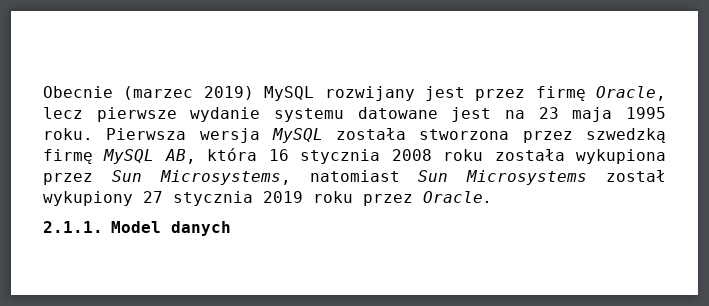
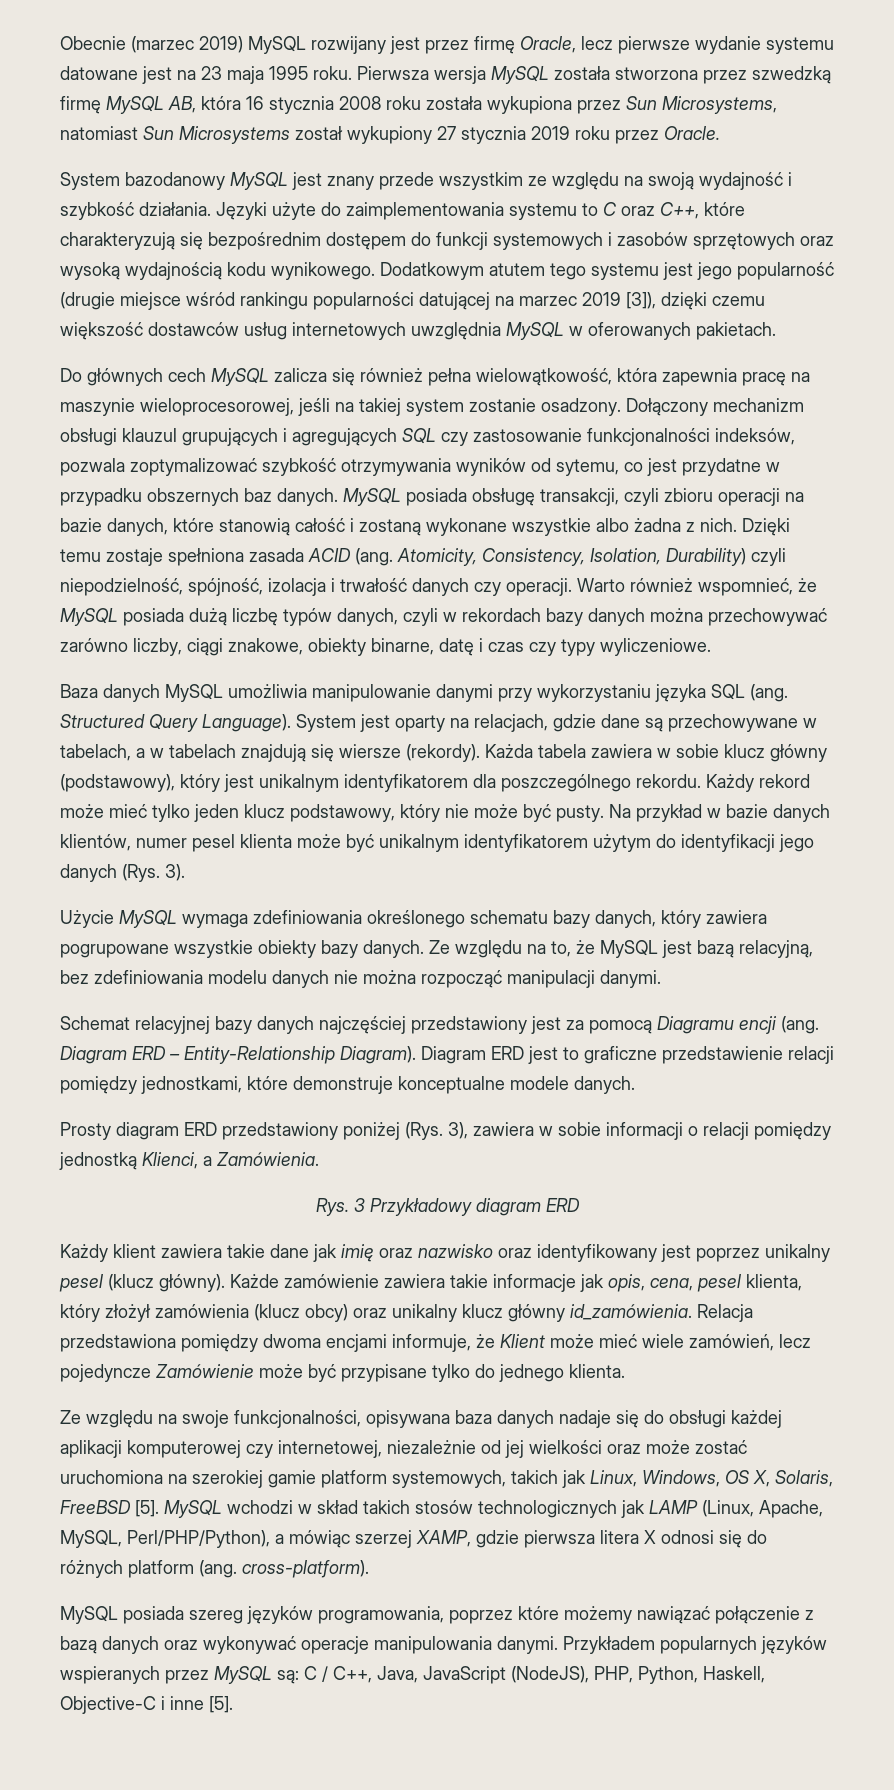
[43,221,231,236] 2.1.1. Model danych -> [60,172,792,190] [60,202,745,220] [60,232,834,250] [60,262,834,280] [60,292,765,310] [60,322,776,340] [60,368,810,386] [60,398,804,416] [60,428,795,446] [60,458,780,476] [60,488,804,506] [60,518,790,536] [60,548,786,566] [60,578,817,596] [60,608,827,626] [60,638,711,656] [60,684,788,702] [60,714,817,732] [60,744,827,762] [60,774,810,792] [60,804,830,822] [60,834,814,852] [60,864,185,882] [60,910,767,928] [60,940,813,958] [60,970,661,988] [60,1016,819,1034] [60,1046,834,1064] [60,1076,635,1094] [60,1122,831,1140] [59,1152,319,1170] [315,1198,580,1216] [60,1244,830,1262] [59,1274,802,1292] [60,1304,753,1322] [60,1334,811,1352] [60,1364,625,1382] [60,1410,782,1428] [60,1440,747,1458] [60,1470,833,1488] [60,1500,823,1518] [60,1530,767,1548] [60,1560,369,1578] [60,1606,814,1624] [60,1636,827,1654] [60,1666,765,1684] [60,1696,233,1714] System bazodanowy MySQL jest znany przede wszystkim ze względu na swoją wydajność i szybkość działania. Języki użyte do zaimplementowania systemu to C oraz C++, które charakteryzują się bezpośrednim dostępem do funkcji systemowych i zasobów sprzętowych oraz wysoką wydajnością kodu wynikowego. Dodatkowym atutem tego systemu jest jego popularność (drugie miejsce wśród rankingu popularności datującej na marzec 2019 [3]), dzięki czemu większość dostawców usług internetowych uwzględnia MySQL w oferowanych pakietach. // Do głównych cech MySQL zalicza się również pełna wielowątkowość, która zapewnia pracę na maszynie wieloprocesorowej, jeśli na takiej system zostanie osadzony. Dołączony mechanizm obsługi klauzul grupujących i agregujących SQL czy zastosowanie funkcjonalności indeksów, pozwala zoptymalizować szybkość otrzymywania wyników od sytemu, co jest przydatne w przypadku obszernych baz danych. MySQL posiada obsługę transakcji, czyli zbioru operacji na bazie danych, które stanowią całość i zostaną wykonane wszystkie albo żadna z nich. Dzięki temu zostaje spełniona zasada ACID (ang. Atomicity, Consistency, Isolation, Durability) czyli niepodzielność, spójność, izolacja i trwałość danych czy operacji. Warto również wspomnieć, że MySQL posiada dużą liczbę typów danych, czyli w rekordach bazy danych można przechowywać zarówno liczby, ciągi znakowe, obiekty binarne, datę i czas czy typy wyliczeniowe. // Baza danych MySQL umożliwia manipulowanie danymi przy wykorzystaniu języka SQL (ang. Structured Query Language). System jest oparty na relacjach, gdzie dane są przechowywane w tabelach, a w tabelach znajdują się wiersze (rekordy). Każda tabela zawiera w sobie klucz główny (podstawowy), który jest unikalnym identyfikatorem dla poszczególnego rekordu. Każdy rekord może mieć tylko jeden klucz podstawowy, który nie może być pusty. Na przykład w bazie danych klientów, numer pesel klienta może być unikalnym identyfikatorem użytym do identyfikacji jego danych (Rys. 3). // Użycie MySQL wymaga zdefiniowania określonego schematu bazy danych, który zawiera pogrupowane wszystkie obiekty bazy danych. Ze względu na to, że MySQL jest bazą relacyjną, bez zdefiniowania modelu danych nie można rozpocząć manipulacji danymi. // Schemat relacyjnej bazy danych najczęściej przedstawiony jest za pomocą Diagramu encji (ang. Diagram ERD – Entity-Relationship Diagram). Diagram ERD jest to graficzne przedstawienie relacji pomiędzy jednostkami, które demonstruje konceptualne modele danych. // Prosty diagram ERD przedstawiony poniżej (Rys. 3), zawiera w sobie informacji o relacji pomiędzy jednostką Klienci, a Zamówienia. // Rys. 3 Przykładowy diagram ERD // Każdy klient zawiera takie dane jak imię oraz nazwisko oraz identyfikowany jest poprzez unikalny pesel (klucz główny). Każde zamówienie zawiera takie informacje jak opis, cena, pesel klienta, który złożył zamówienia (klucz obcy) oraz unikalny klucz główny id_zamówienia. Relacja przedstawiona pomiędzy dwoma encjami informuje, że Klient może mieć wiele zamówień, lecz pojedyncze Zamówienie może być przypisane tylko do jednego klienta. // Ze względu na swoje funkcjonalności, opisywana baza danych nadaje się do obsługi każdej aplikacji komputerowej czy internetowej, niezależnie od jej wielkości oraz może zostać uruchomiona na szerokiej gamie platform systemowych, takich jak Linux, Windows, OS X, Solaris, FreeBSD [5]. MySQL wchodzi w skład takich stosów technologicznych jak LAMP (Linux, Apache, MySQL, Perl/PHP/Python), a mówiąc szerzej XAMP, gdzie pierwsza litera X odnosi się do różnych platform (ang. cross-platform). // MySQL posiada szereg języków programowania, poprzez które możemy nawiązać połączenie z bazą danych oraz wykonywać operacje manipulowania danymi. Przykładem popularnych języków wspieranych przez MySQL są: C / C++, Java, JavaScript (NodeJS), PHP, Python, Haskell, Objective-C i inne [5].

